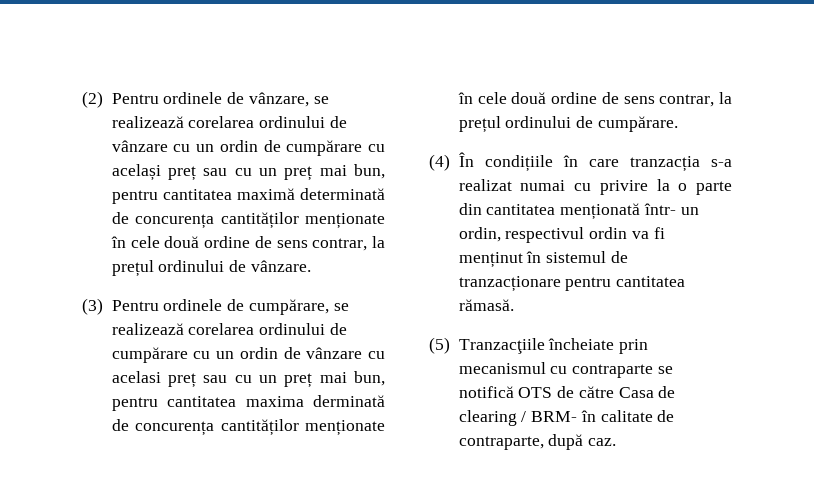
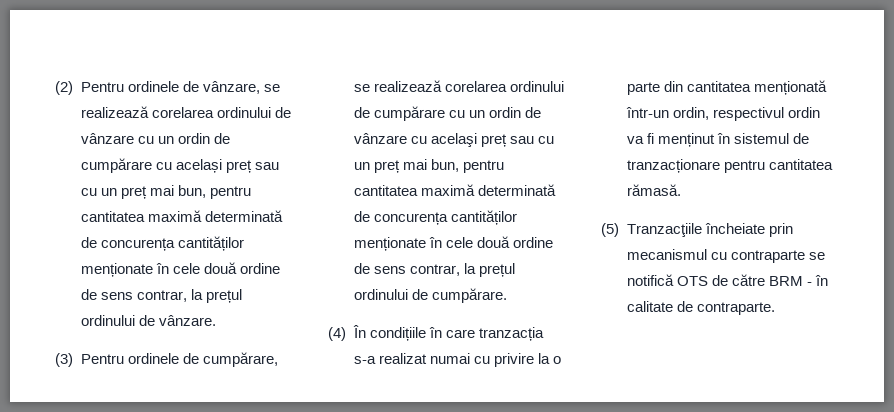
[111,371,385,388] [111,395,385,411] acelasi preț sau cu un preț mai bun, pentru cantitatea maxima derminată -> [430,133,554,147] [353,159,504,173] [353,184,556,196] acelaşi preț sau cu un preț mai bun, pentru cantitatea maximă determinată
[643,203,699,215] într- un -> [625,107,669,118] într-un
[618,386,676,398] [458,410,675,426] [458,434,617,450] Casa de clearing / BRM- în calitate de contraparte, după caz. -> [768,275,828,286] [626,301,775,315] BRM - în calitate de contraparte.

